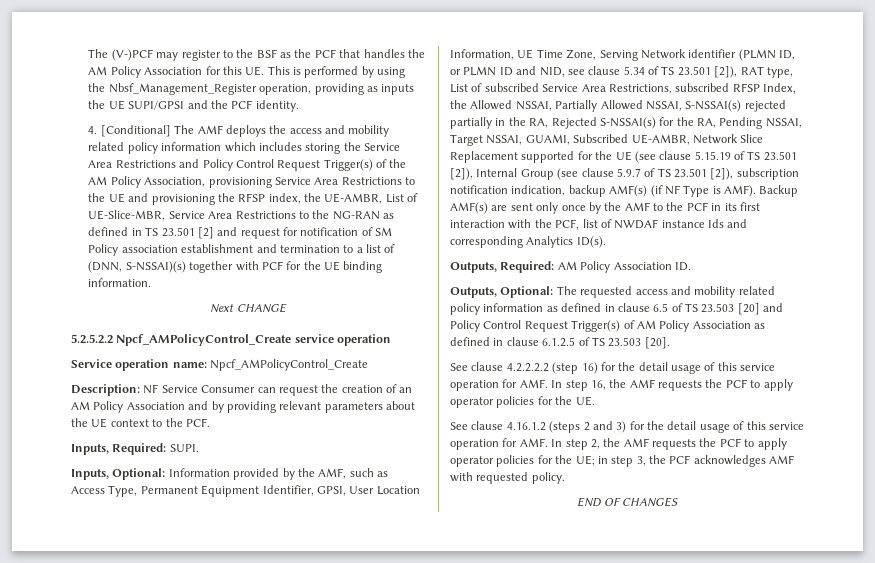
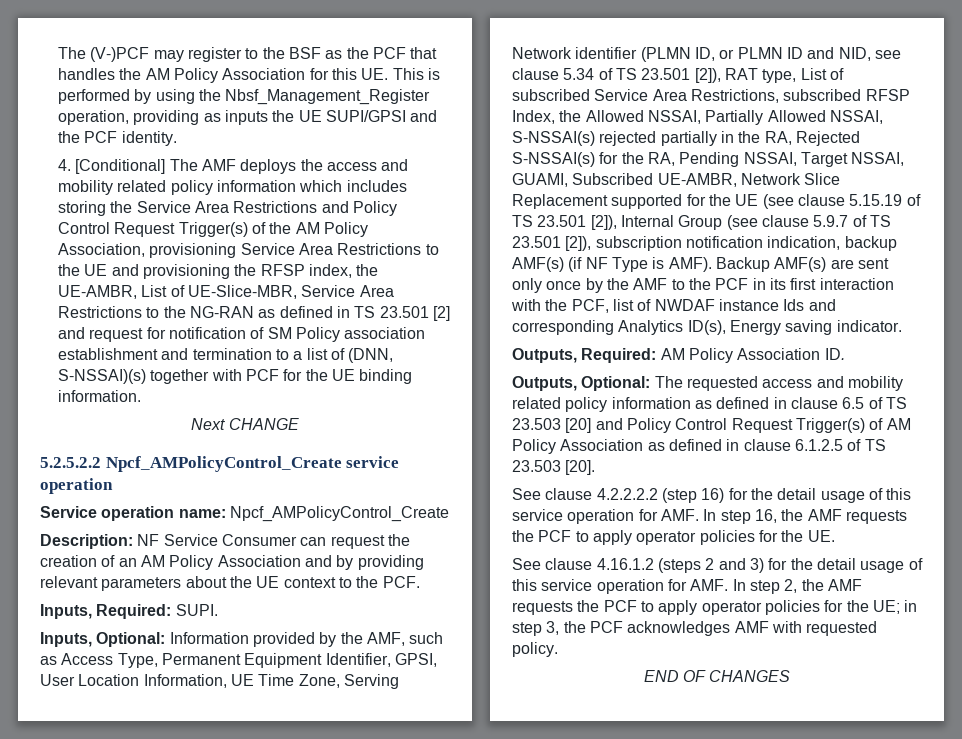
[576,236,606,248] ID(s). -> [687,320,902,335] ID(s), Energy saving indicator.

